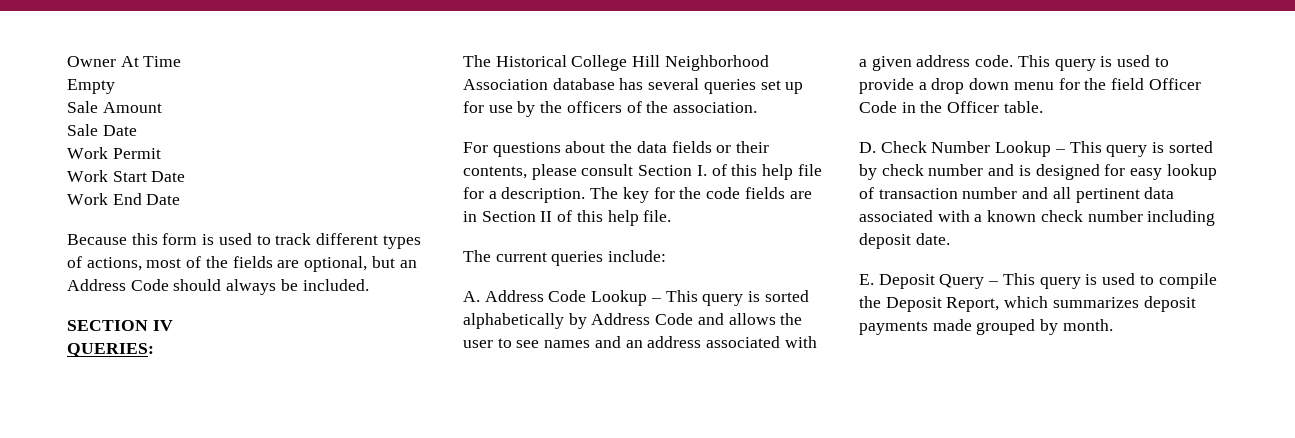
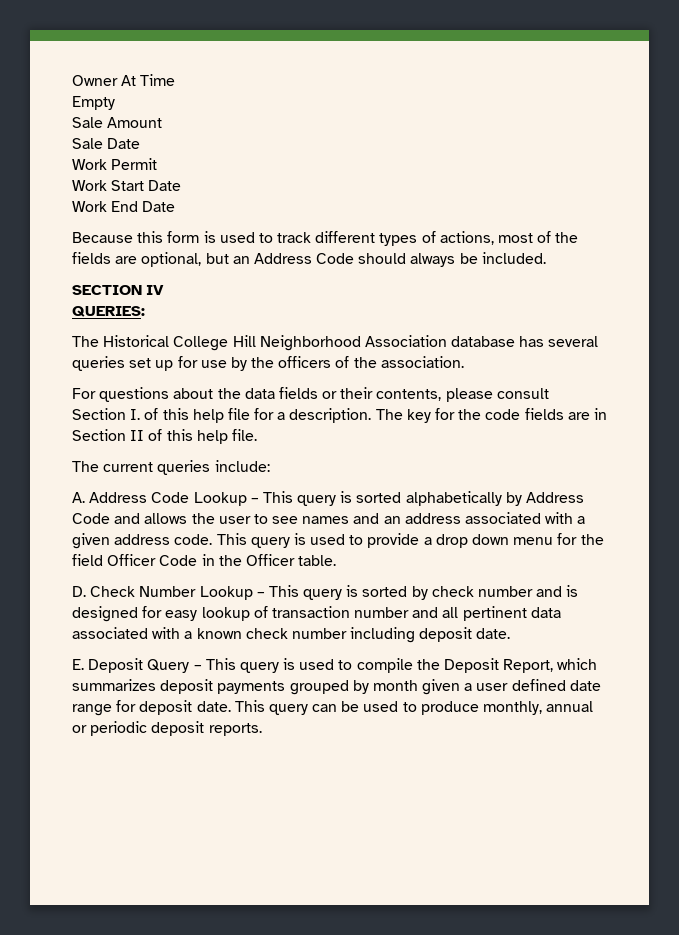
[932,319,972,331] made -> (286, 687) none
[1062,319,1113,331] month. -> [372,679,601,695] [72,700,594,716] [72,721,262,736] month given a user defined date range for deposit date. This query can be used to produce monthly, annual or periodic deposit reports.

